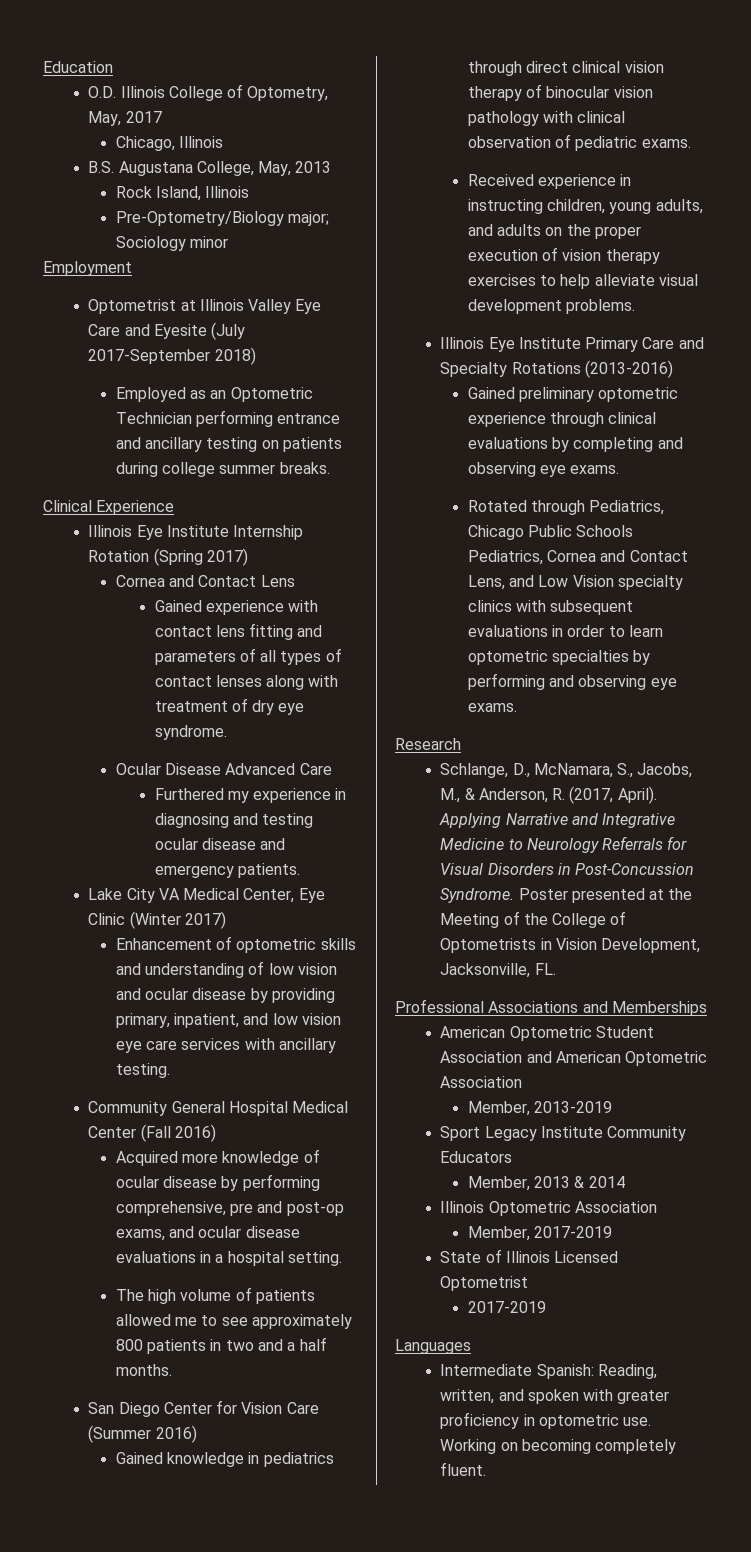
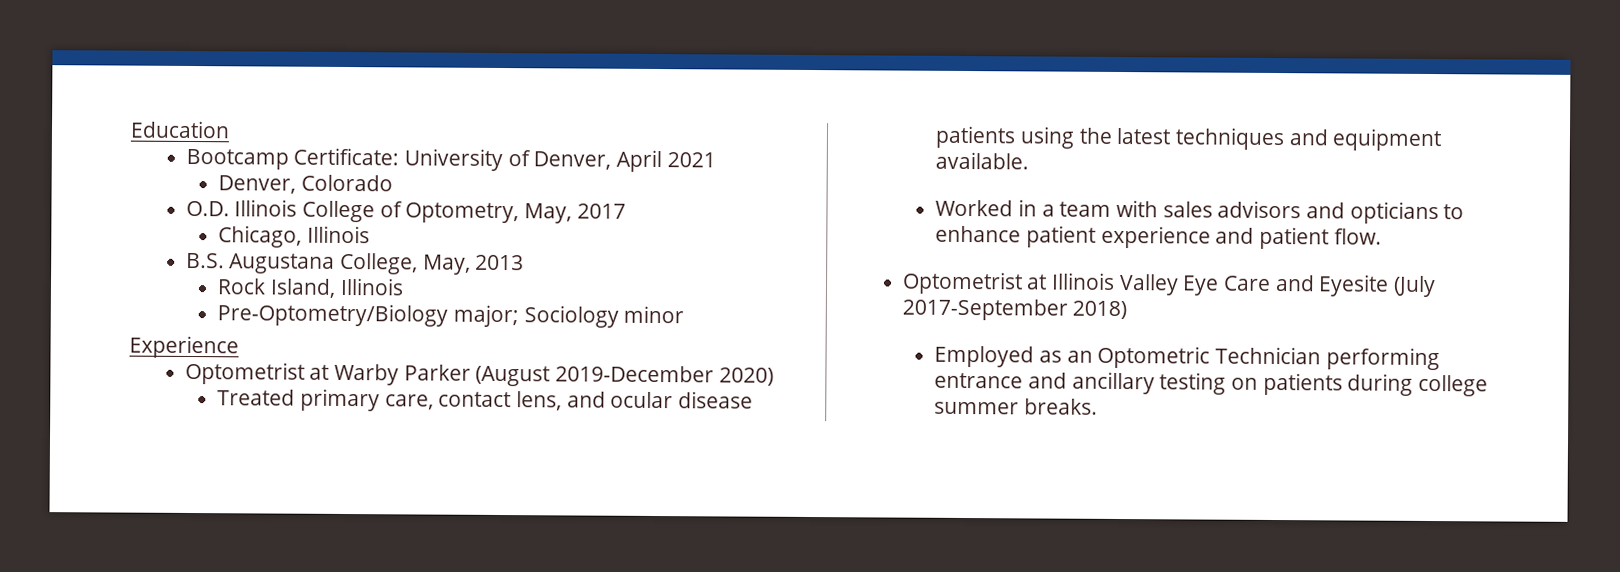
(113, 67) none -> [185,147,716,173] [218,174,394,194] // Bootcamp Certificate: University of Denver, April 2021 // Denver, Colorado
[43,261,132,276] Employment -> [129,335,239,359] [184,361,774,387] [217,388,754,412] [935,125,1443,152] [935,151,1030,170] [935,199,1465,225] [935,225,1382,250] Experience // Optometrist at Warby Parker (August 2019-December 2020) // Treated primary care, contact lens, and ocular disease patients using the latest techniques and equipment available. // Worked in a team with sales advisors and opticians to enhance patient experience and patient flow.
[43,500,175,515] [88,525,304,540] [88,548,248,566] [115,575,295,587] [154,600,319,615] [154,623,323,640] [154,648,342,665] [154,675,339,690] [154,698,305,715] [154,725,227,740] [115,763,332,775] [154,788,347,803] [154,813,314,828] [154,838,286,850] [154,863,300,878] [88,888,325,903] [88,911,226,929] [115,936,356,953] [115,961,338,978] [115,988,336,1003] [115,1013,342,1028] [115,1038,337,1053] [115,1063,170,1078] [88,1101,349,1116] [88,1124,216,1142] [115,1149,320,1166] [115,1174,320,1191] [115,1201,344,1216] [115,1226,300,1241] [115,1251,343,1266] [115,1287,316,1304] [115,1314,353,1329] [115,1337,327,1354] [115,1364,172,1376] [88,1400,319,1417] [88,1425,197,1443] [115,1452,334,1467] [467,61,664,76] [467,84,653,101] [467,111,626,126] [467,134,691,151] [467,174,632,189] [467,199,703,214] [467,224,642,239] [467,247,660,264] [467,274,699,289] [467,299,636,314] [440,337,704,352] [440,360,673,378] [467,387,679,402] [467,412,657,427] [467,437,683,452] [467,462,620,477] [467,500,665,515] [467,525,634,540] [467,550,688,565] [467,575,684,590] [467,600,634,615] [467,625,664,637] [467,650,651,665] [467,673,677,690] [467,703,517,712] [395,738,461,750] [440,763,693,778] [440,786,657,804] [439,813,676,828] [440,836,688,853] [440,863,695,875] [440,888,693,903] [440,911,627,928] [440,938,701,953] [440,963,556,978] [395,999,707,1016] [440,1026,654,1041] [440,1051,708,1066] [440,1076,523,1088] [467,1101,613,1116] [440,1126,687,1141] [440,1151,513,1163] [467,1176,625,1191] [440,1201,657,1216] [467,1226,613,1241] [440,1249,619,1263] [440,1276,529,1291] [467,1301,546,1313] [395,1339,471,1354] [440,1364,657,1379] [440,1389,670,1404] [440,1412,652,1429] [440,1439,677,1454] [440,1462,487,1476] // Clinical Experience // Illinois Eye Institute Internship Rotation (Spring 2017) // Cornea and Contact Lens // Gained experience with contact lens fitting and parameters of all types of contact lenses along with treatment of dry eye syndrome. // Ocular Disease Advanced Care // Furthered my experience in diagnosing and testing ocular disease and emergency patients. // Lake City VA Medical Center, Eye Clinic (Winter 2017) // Enhancement of optometric skills and understanding of low vision and ocular disease by providing primary, inpatient, and low vision eye care services with ancillary testing. // Community General Hospital Medical Center (Fall 2016) // Acquired more knowledge of ocular disease by performing comprehensive, pre and post-op exams, and ocular disease evaluations in a hospital setting. // The high volume of patients allowed me to see approximately 800 patients in two and a half months. // San Diego Center for Vision Care (Summer 2016) // Gained knowledge in pediatrics through direct clinical vision therapy of binocular vision pathology with clinical observation of pediatric exams. // Received experience in instructing children, young adults, and adults on the proper execution of vision therapy exercises to help alleviate visual development problems. // Illinois Eye Institute Primary Care and Specialty Rotations (2013-2016) // Gained preliminary optometric experience through clinical evaluations by completing and observing eye exams. // Rotated through Pediatrics, Chicago Public Schools Pediatrics, Cornea and Contact Lens, and Low Vision specialty clinics with subsequent evaluations in order to learn optometric specialties by performing and observing eye exams. // Research // Schlange, D., McNamara, S., Jacobs, M., & Anderson, R. (2017, April). Applying Narrative and Integrative Medicine to Neurology Referrals for Visual Disorders in Post-Concussion Syndrome. Poster presented at the Meeting of the College of Optometrists in Vision Development, Jacksonville, FL. // Professional Associations and Memberships // American Optometric Student Association and American Optometric Association // Member, 2013-2019 // Sport Legacy Institute Community Educators // Member, 2013 & 2014 // Illinois Optometric Association // Member, 2017-2019 // State of Illinois Licensed Optometrist // 2017-2019 // Languages // Intermediate Spanish: Reading, written, and spoken with greater proficiency in optometric use. Working on becoming completely fluent. -> (1099, 406) none

